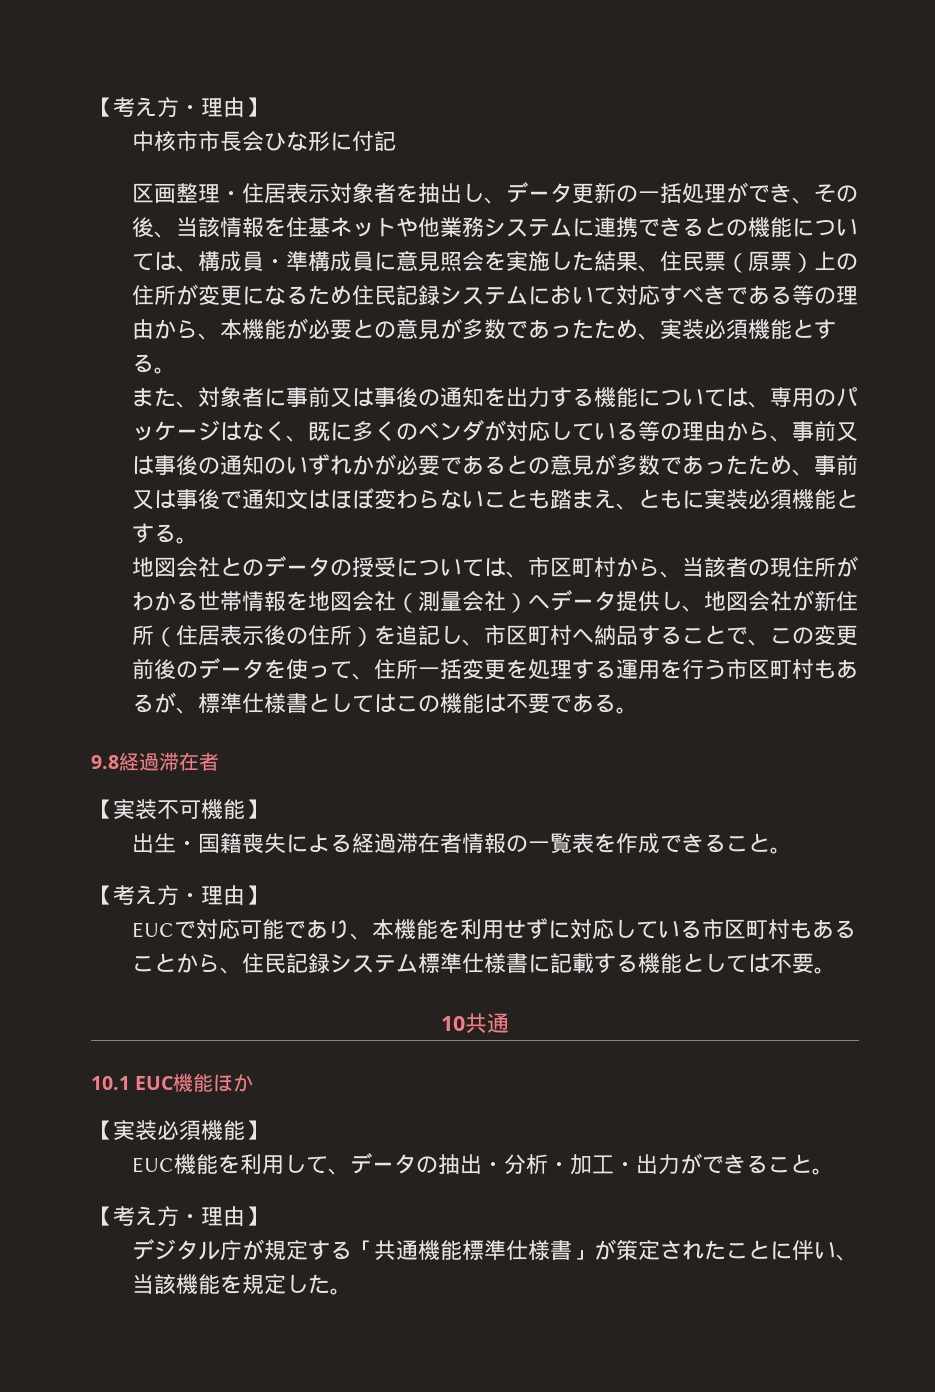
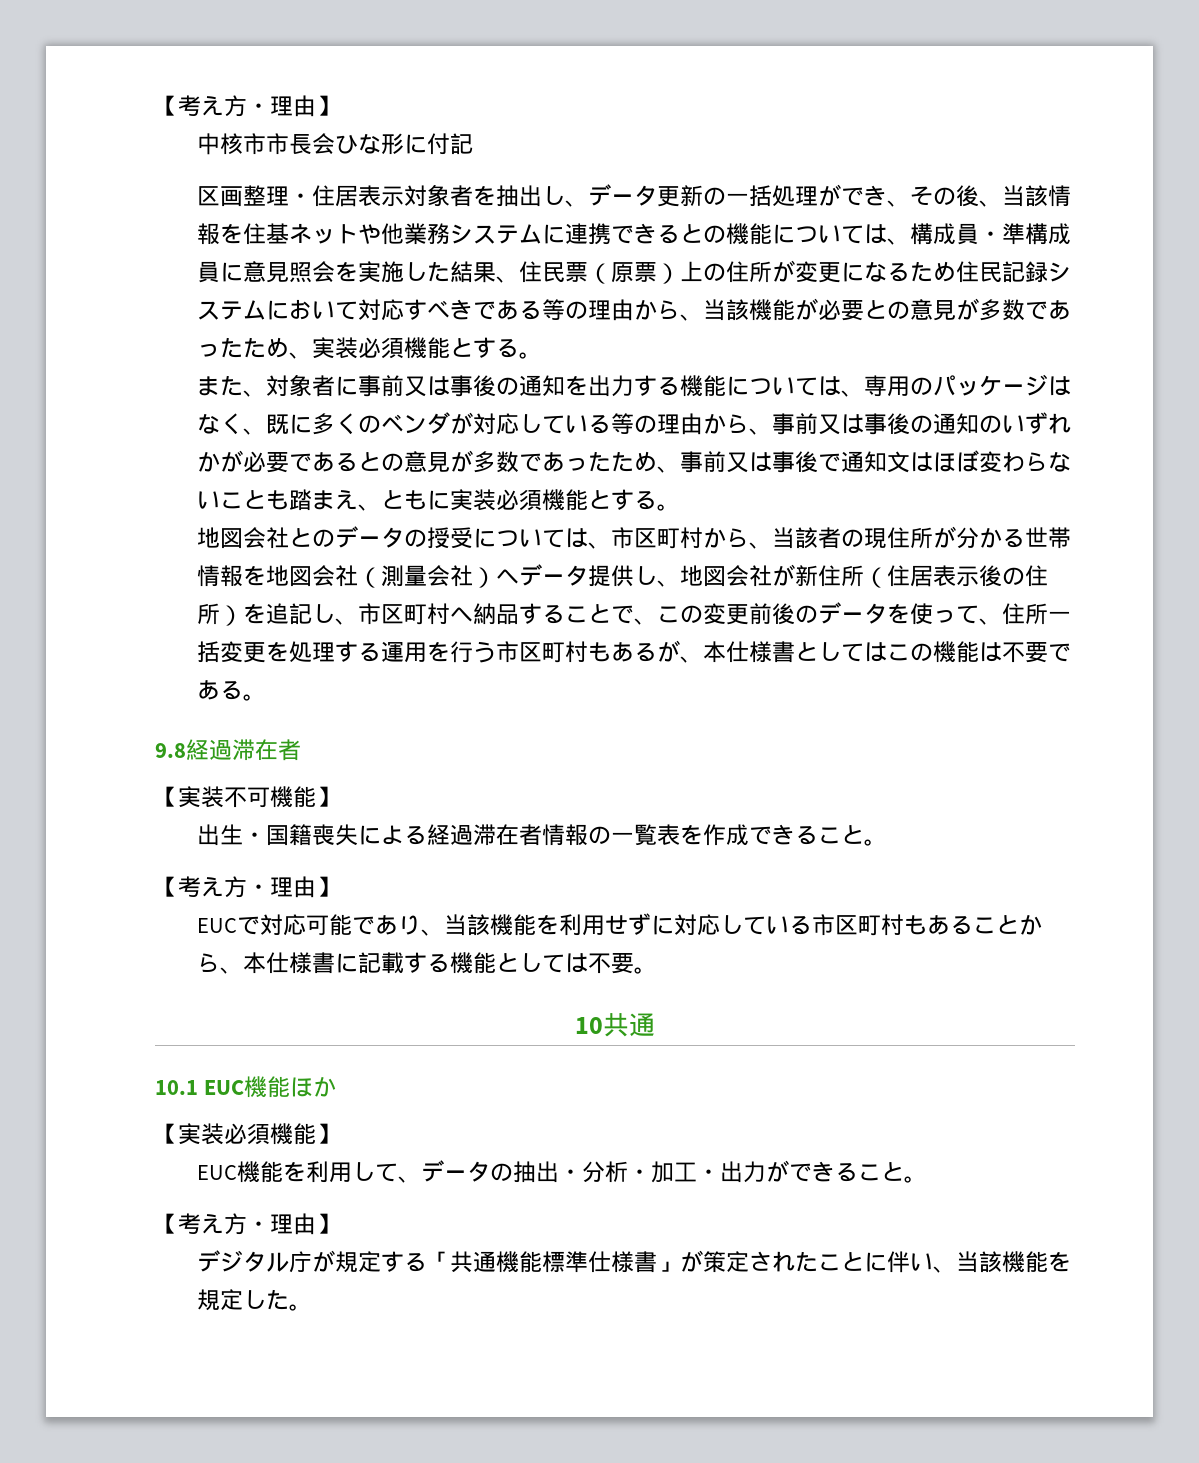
[219,319,242,339] 本 -> [702,299,749,321] 当該
[131,591,154,611] わ -> [955,527,979,549] 分
[197,693,242,713] 標準 -> [702,641,726,663] 本
[371,919,394,939] 本 -> [443,914,490,936] 当該
[241,953,462,973] 住民記録システム標準 -> [242,952,266,974] 本

